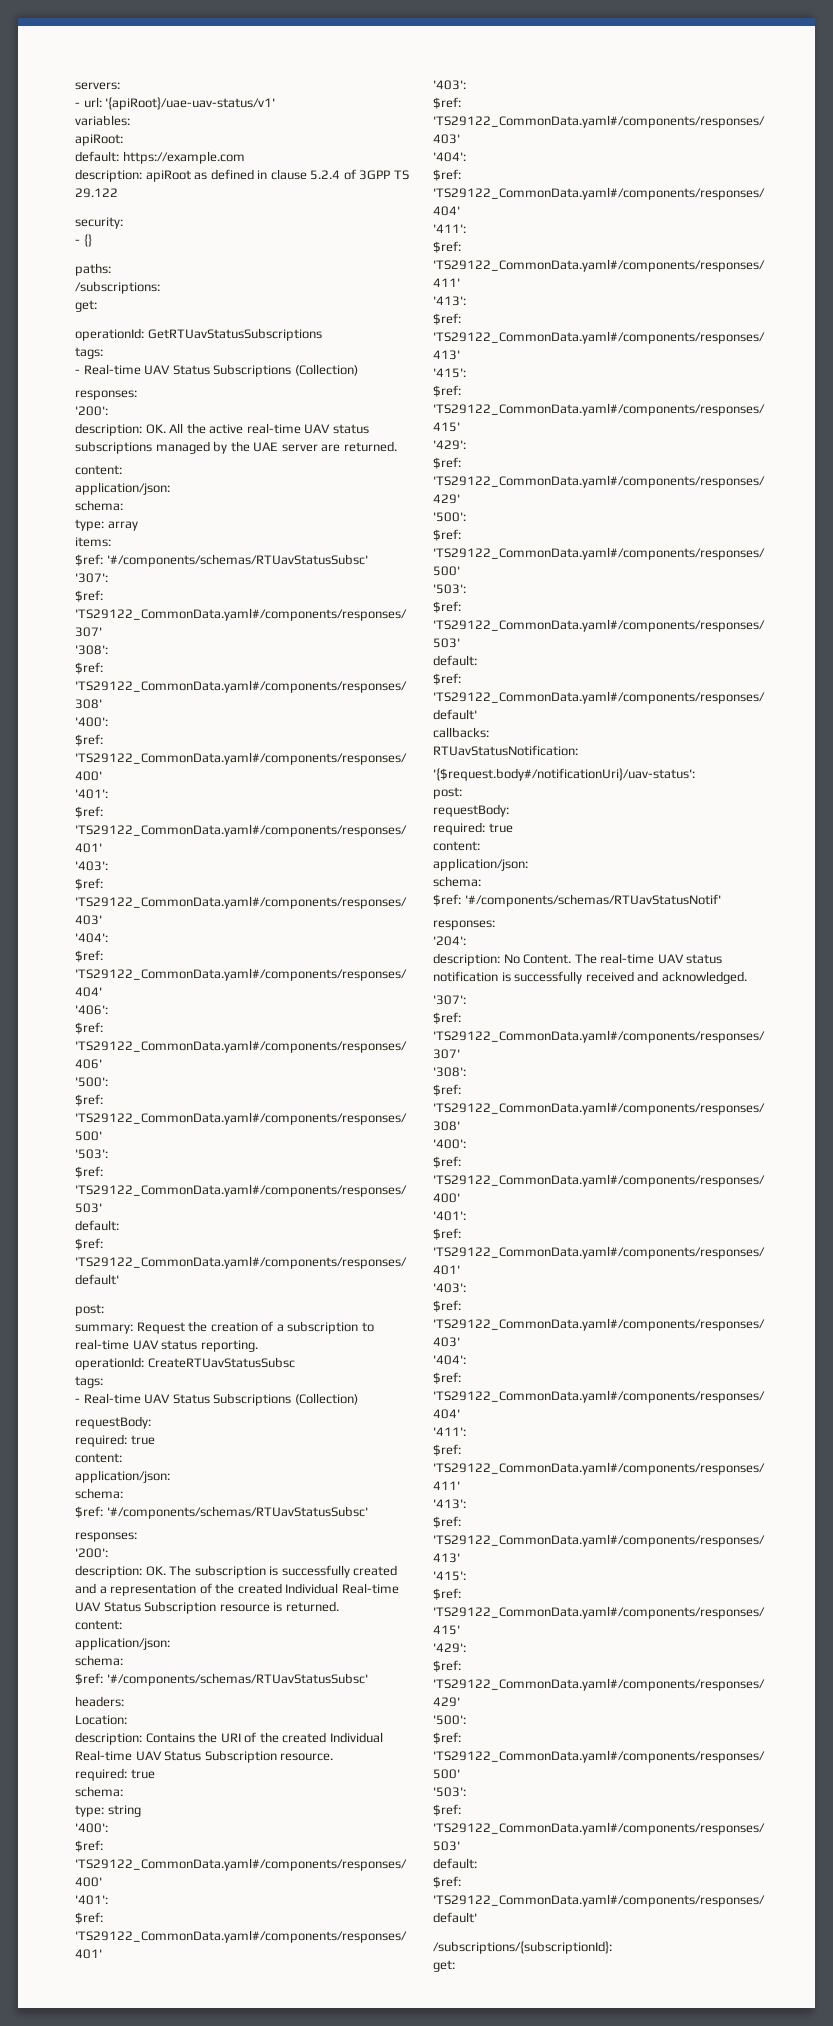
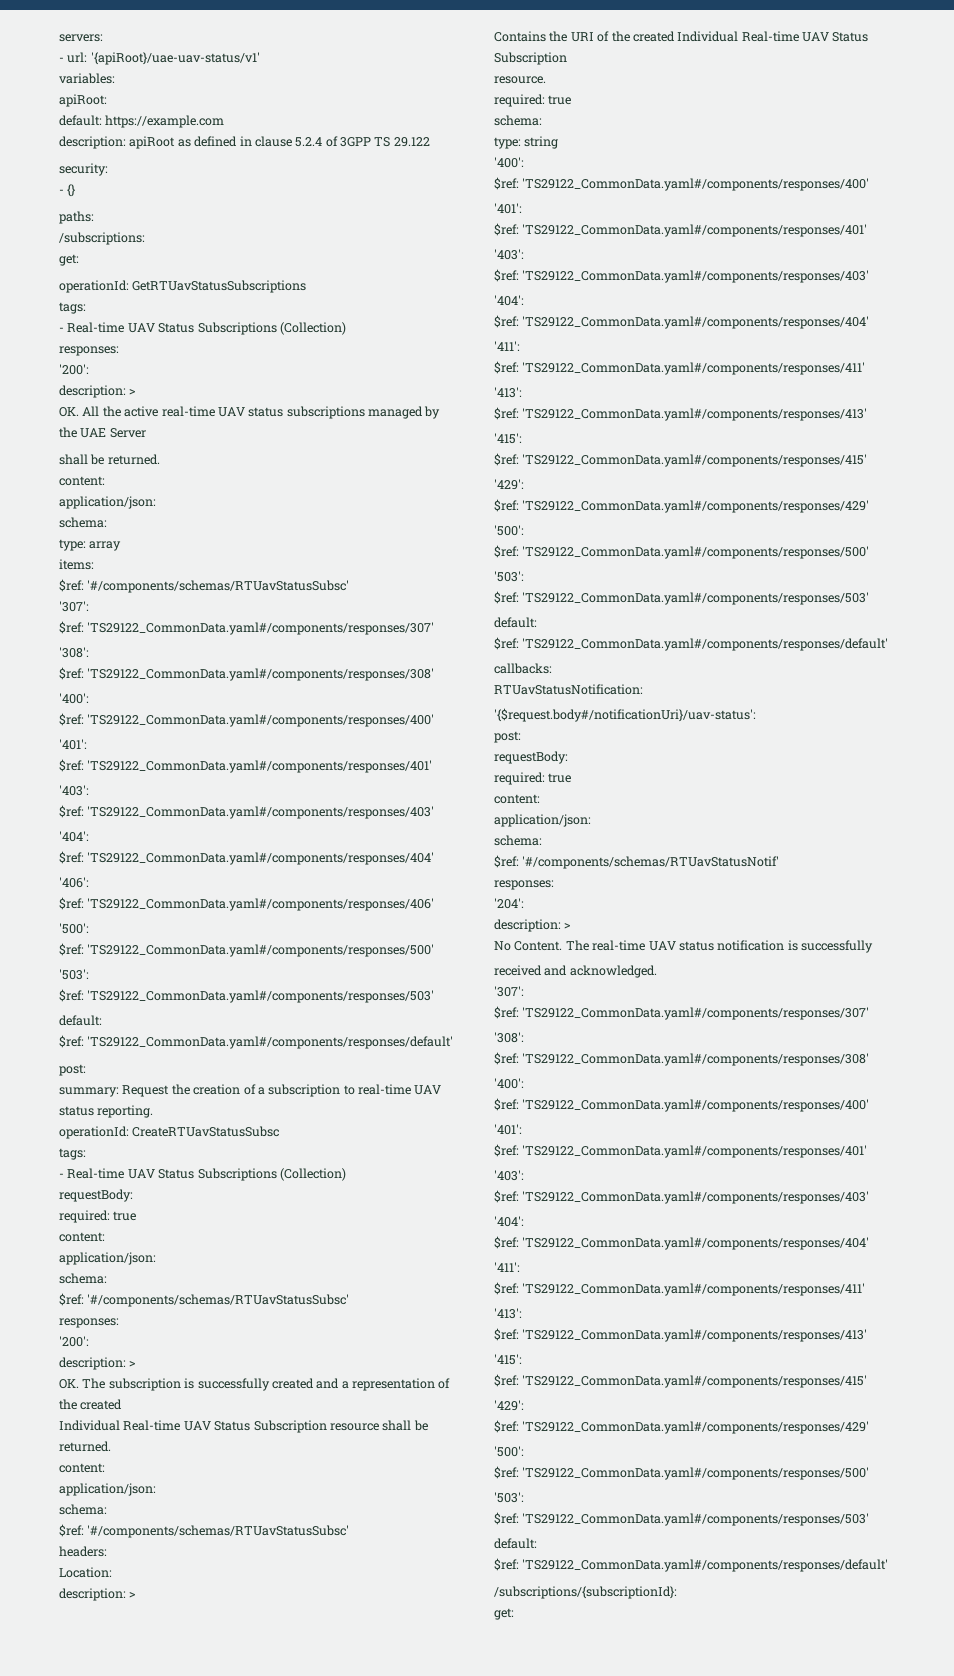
(142, 429) none -> [129,388,136,395] > //
[281,444,341,452] server are -> [109,428,146,438] [59,454,105,465] Server // shall be
(142, 1571) none -> [129,1360,136,1367] > //
(282, 1588) none -> (123, 1404) //
[273,1602,283,1612] is -> [382,1420,428,1431] shall be
(142, 1738) none -> [129,1591,136,1598] > //
(277, 1756) none -> (567, 58) //
(500, 959) none -> [564,922,571,929] > //
(583, 977) none -> (873, 946) //

